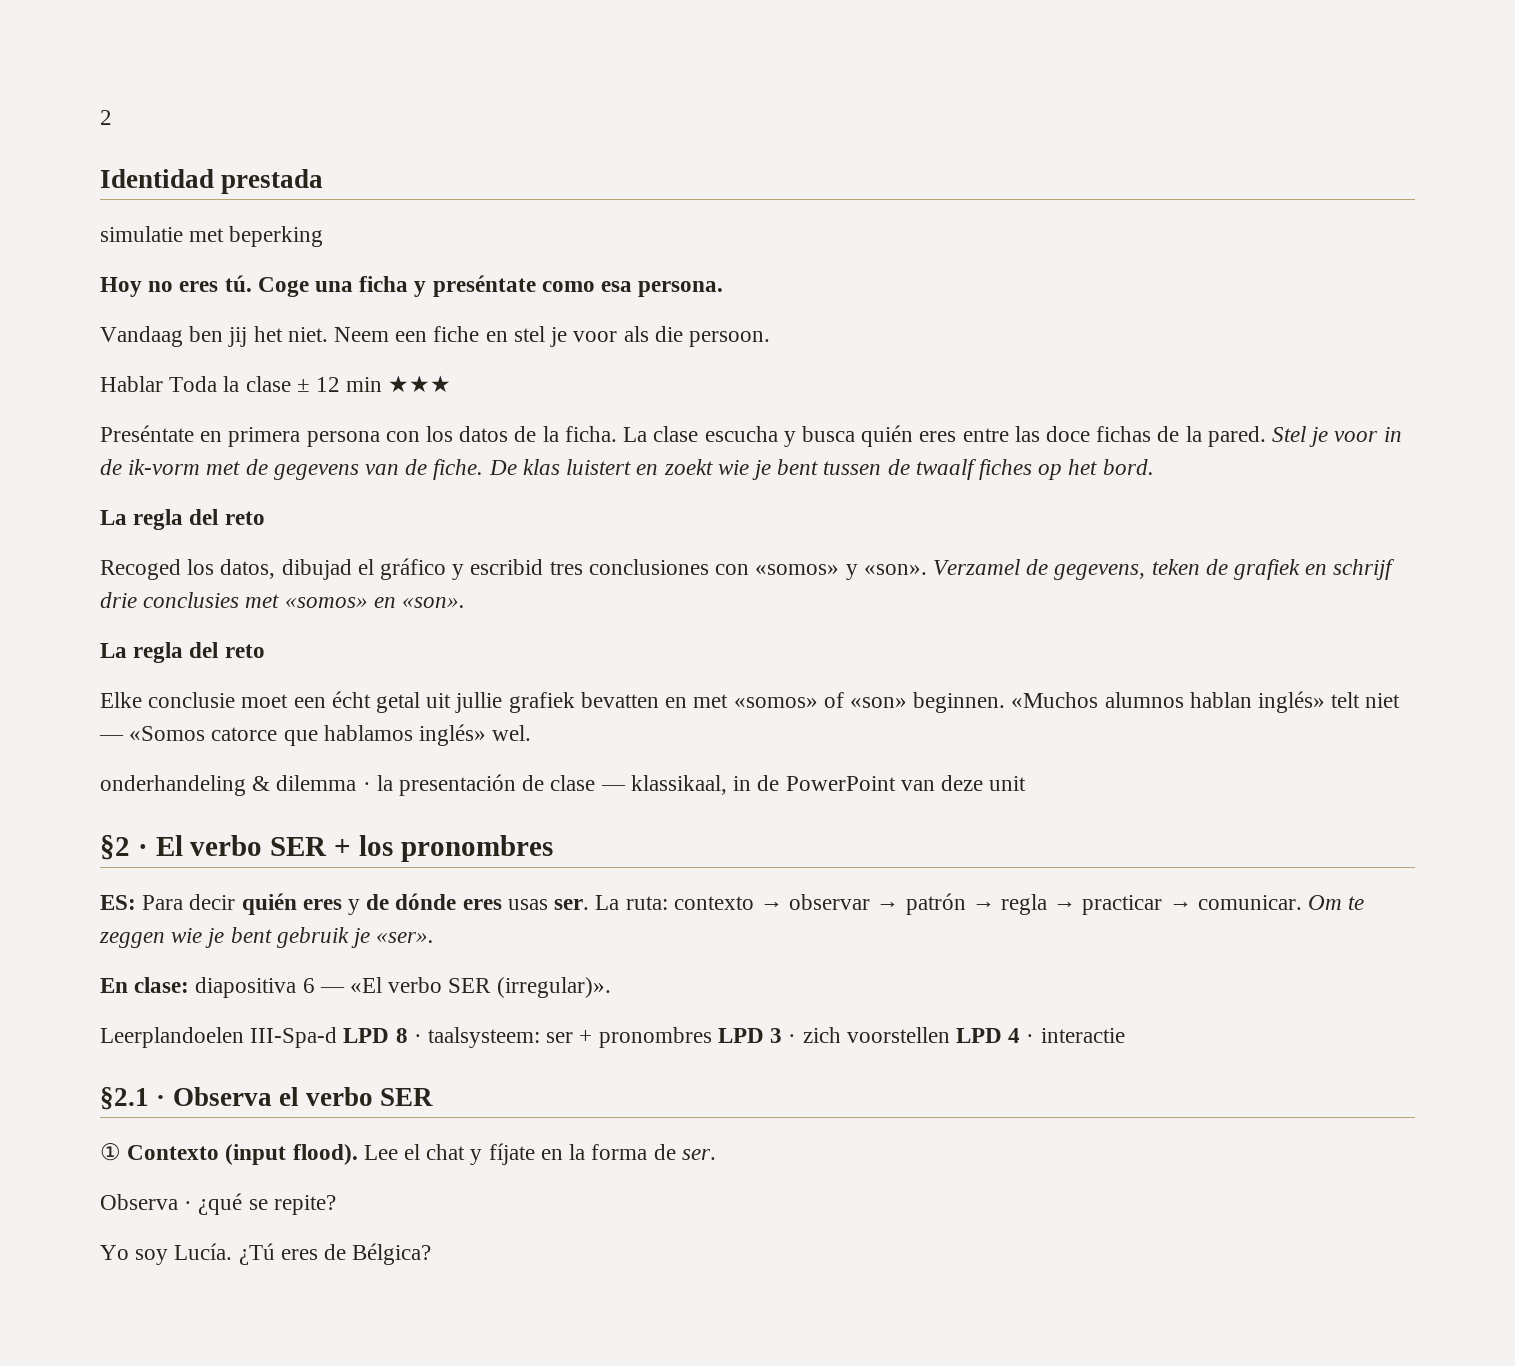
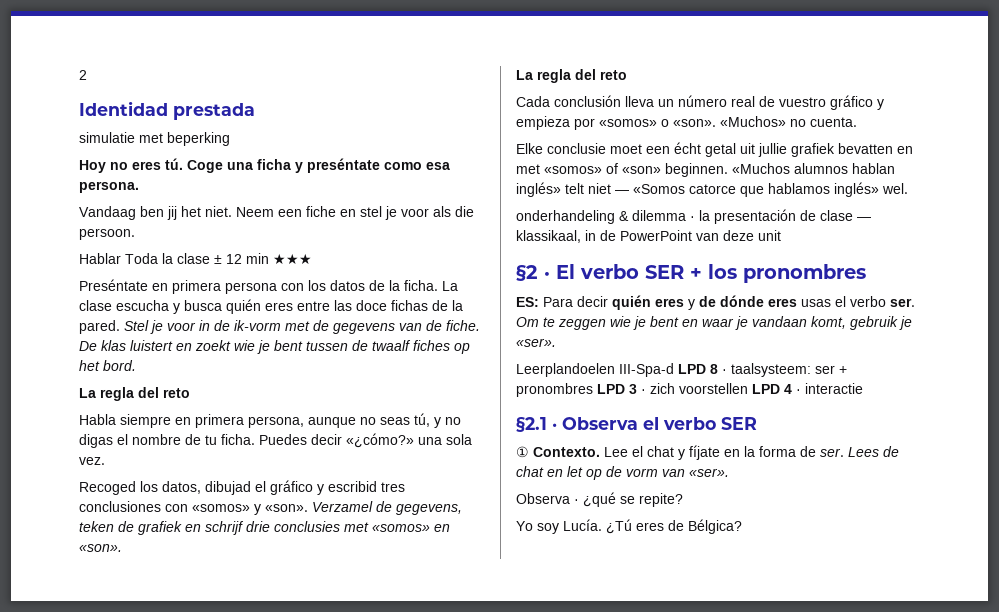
(265, 518) none -> [79,413,461,428] [79,433,472,448] [79,457,105,465] // Habla siempre en primera persona, aunque no seas tú, y no digas el nombre de tu ficha. Puedes decir «¿cómo?» una sola vez.
(265, 651) none -> [516,95,884,110] [516,116,857,130] // Cada conclusión lleva un número real de vuestro gráfico y empieza por «somos» o «son». «Muchos» no cuenta.
[554,893,1302,915] ser. La ruta: contexto → observar → patrón → regla → practicar → comunicar. -> [835,296,915,307] el verbo ser.
[276,927,435,948] [100,977,611,998] gebruik je «ser». // En clase: diapositiva 6 — «El verbo SER (irregular)». -> [682,316,912,330] [516,338,556,347] en waar je vandaan komt, gebruik je «ser».
[127,1144,358,1165] Contexto (input flood). -> [533,447,600,457] Contexto.
(716, 1154) none -> [848,446,899,457] [516,466,729,480] Lees de chat en let op de vorm van «ser».

